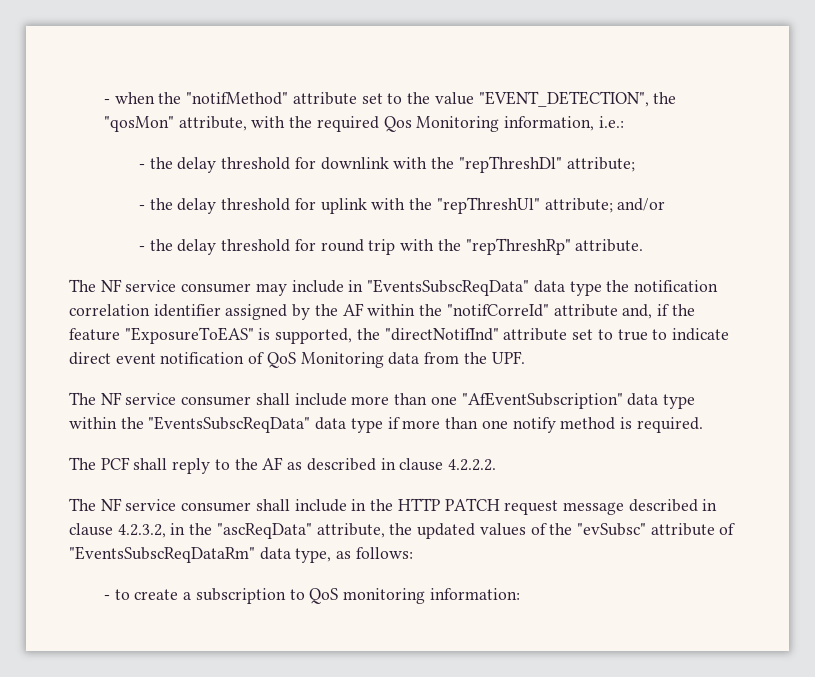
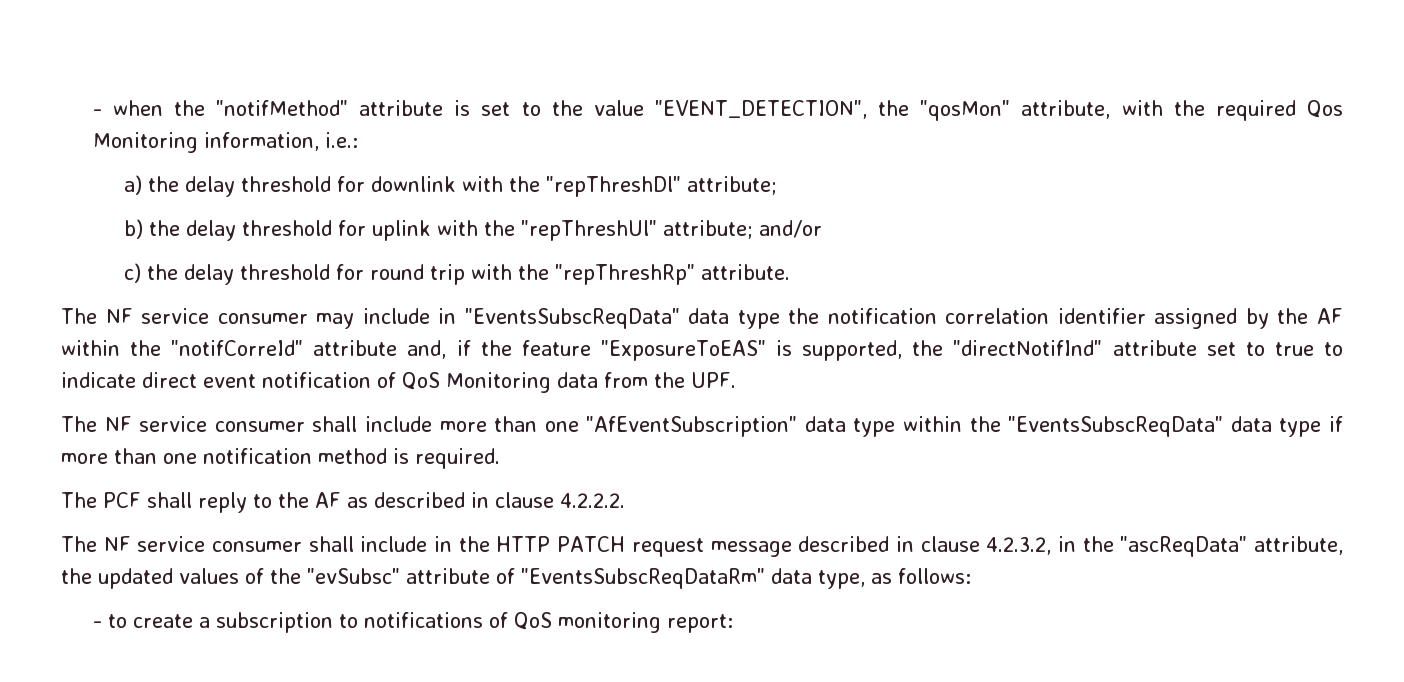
(357, 98) none -> [454,100,471,116] is
[138,164,145,169] - -> [124,175,143,195] a)
[138,205,145,210] - -> [124,219,144,239] b)
[138,246,145,251] - -> [124,263,142,283] c)
[512,417,556,433] notify -> [203,448,312,464] notification
(305, 594) none -> [363,612,508,628] notifications of
[429,588,520,600] information: -> [666,614,733,633] report:

